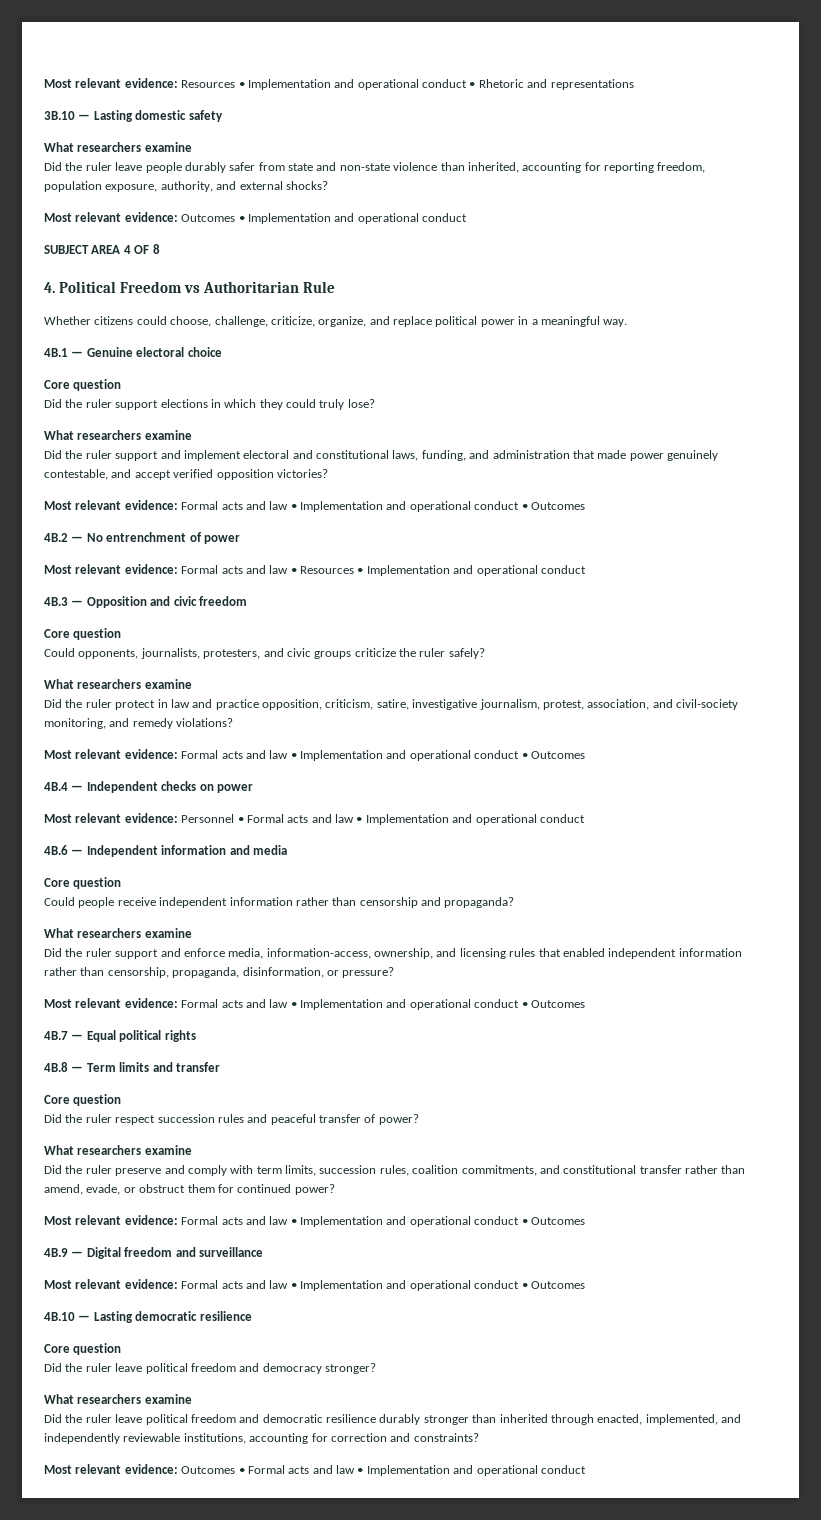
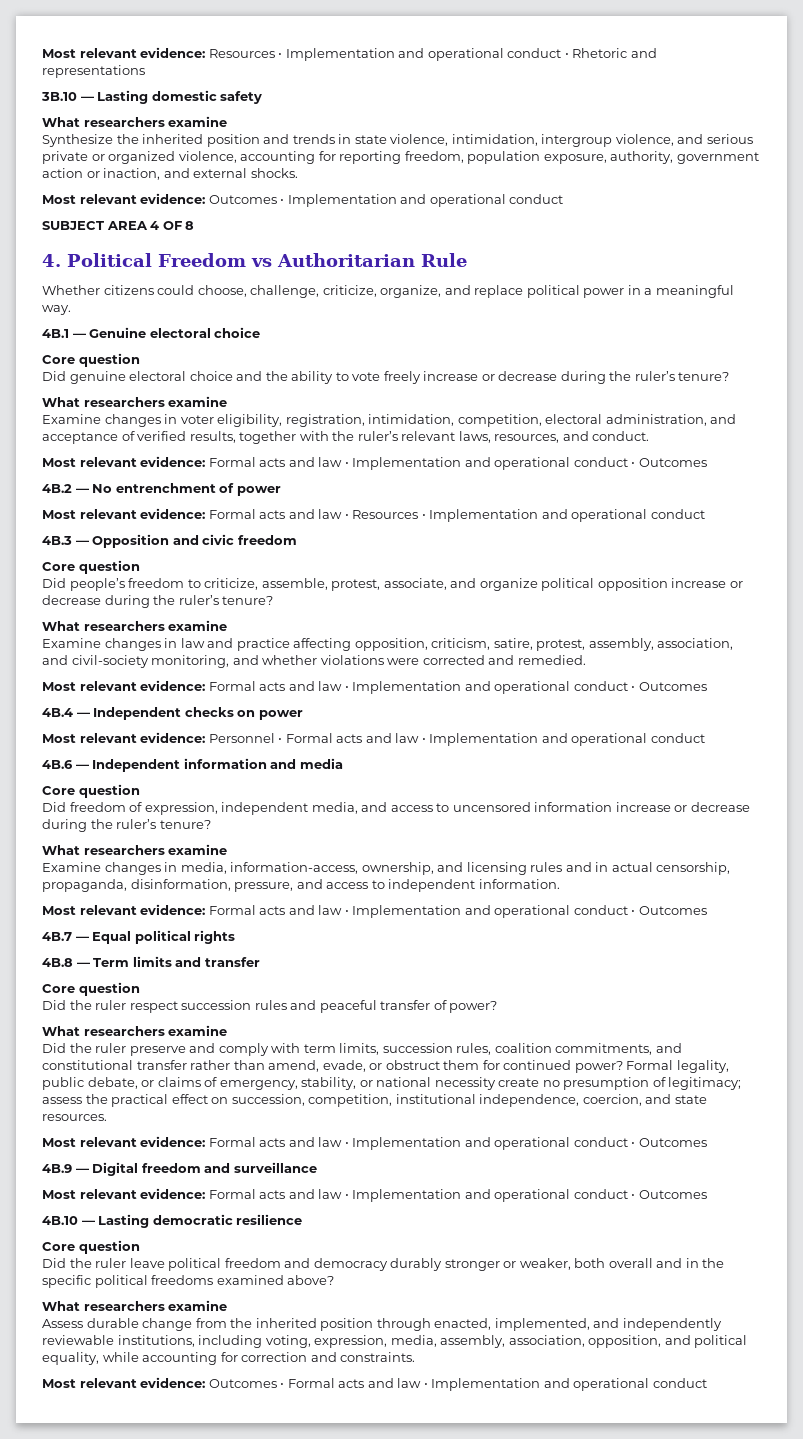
[44,162,519,173] Did the ruler leave people durably safer from state and non-state violence than inherited, -> [42,134,753,147] [42,151,237,164] Synthesize the inherited position and trends in state violence, intimidation, intergroup violence, and serious private or organized violence,
(213, 186) none -> [676,152,759,164] [42,168,161,180] government action or inaction,
[285,181,328,190] shocks? -> [250,168,298,178] shocks.
[65,399,375,410] [44,430,192,440] [44,450,718,461] [44,469,328,480] the ruler support elections in which they could truly lose? // What researchers examine // Did the ruler support and implement electoral and constitutional laws, funding, and administration that made power genuinely contestable, and accept verified opposition victories? -> [69,371,730,384] [42,396,228,407] [42,414,737,427] [42,431,650,444] genuine electoral choice and the ability to vote freely increase or decrease during the ruler’s tenure? // What researchers examine // Examine changes in voter eligibility, registration, intimidation, competition, electoral administration, and acceptance of verified results, together with the ruler’s relevant laws, resources, and conduct.
[44,648,485,659] [44,679,192,689] [44,699,156,710] Could opponents, journalists, protesters, and civic groups criticize the ruler safely? // What researchers examine // Did the ruler protect -> [42,578,743,591] [42,595,274,608] [42,620,228,631] [42,638,161,651] Did people’s freedom to criticize, assemble, protest, associate, and organize political opposition increase or decrease during the ruler’s tenure? // What researchers examine // Examine changes
(259, 704) none -> [293,638,352,651] affecting
[412,699,584,710] investigative journalism, protest, -> [536,638,654,651] protest, assembly,
[132,718,234,729] remedy violations? -> [262,655,586,665] whether violations were corrected and remedied.
[44,897,515,908] [44,928,192,938] [44,948,225,959] Could people receive independent information rather than censorship and propaganda? // What researchers examine // Did the ruler support and enforce -> [42,802,750,815] [42,819,211,832] [42,844,228,855] [42,862,178,875] Did freedom of expression, independent media, and access to uncensored information increase or decrease during the ruler’s tenure? // What researchers examine // Examine changes in
[538,948,742,959] [44,967,395,978] that enabled independent information rather than censorship, propaganda, disinformation, or pressure? -> [565,862,731,875] [42,879,560,892] and in actual censorship, propaganda, disinformation, pressure, and access to independent information.
(335, 1189) none -> [626,1060,729,1073] [42,1077,742,1090] [42,1094,707,1107] [42,1114,107,1121] Formal legality, public debate, or claims of emergency, stability, or national necessity create no presumption of legitimacy; assess the practical effect on succession, competition, institutional independence, coercion, and state resources.
[325,1363,376,1374] [44,1394,192,1404] [44,1414,548,1425] stronger? // What researchers examine // Did the ruler leave political freedom and democratic resilience durably stronger than inherited -> [390,1258,725,1271] [42,1275,335,1288] [42,1300,228,1311] [42,1318,374,1331] durably stronger or weaker, both overall and in the specific political freedoms examined above? // What researchers examine // Assess durable change from the inherited position
(246, 1438) none -> [198,1335,748,1348] [42,1352,139,1365] including voting, expression, media, assembly, association, opposition, and political equality, while
[413,1433,479,1442] constraints? -> [340,1352,416,1362] constraints.

